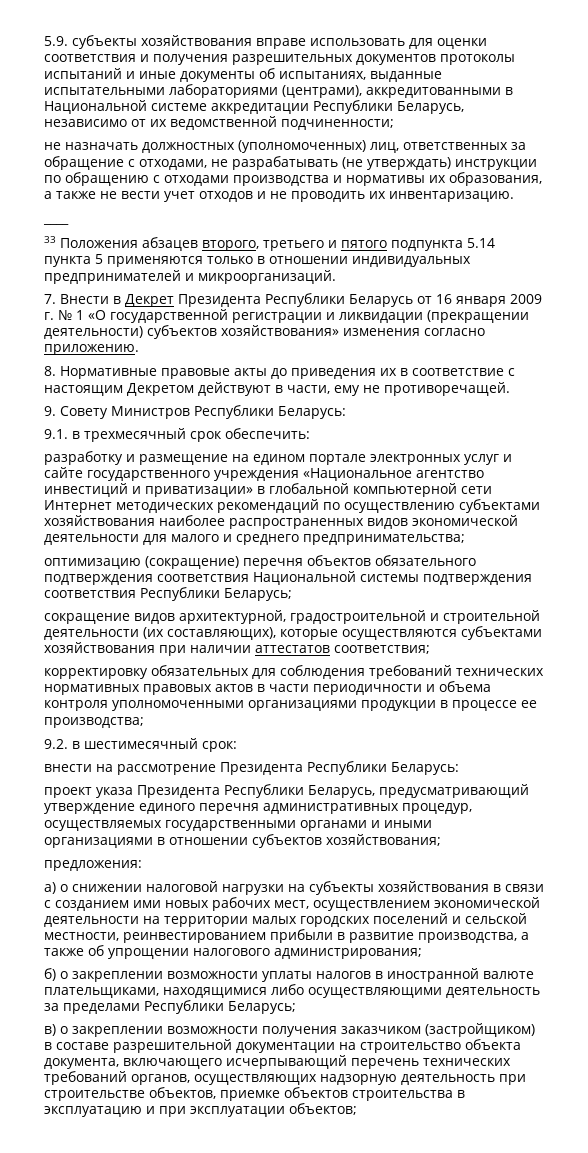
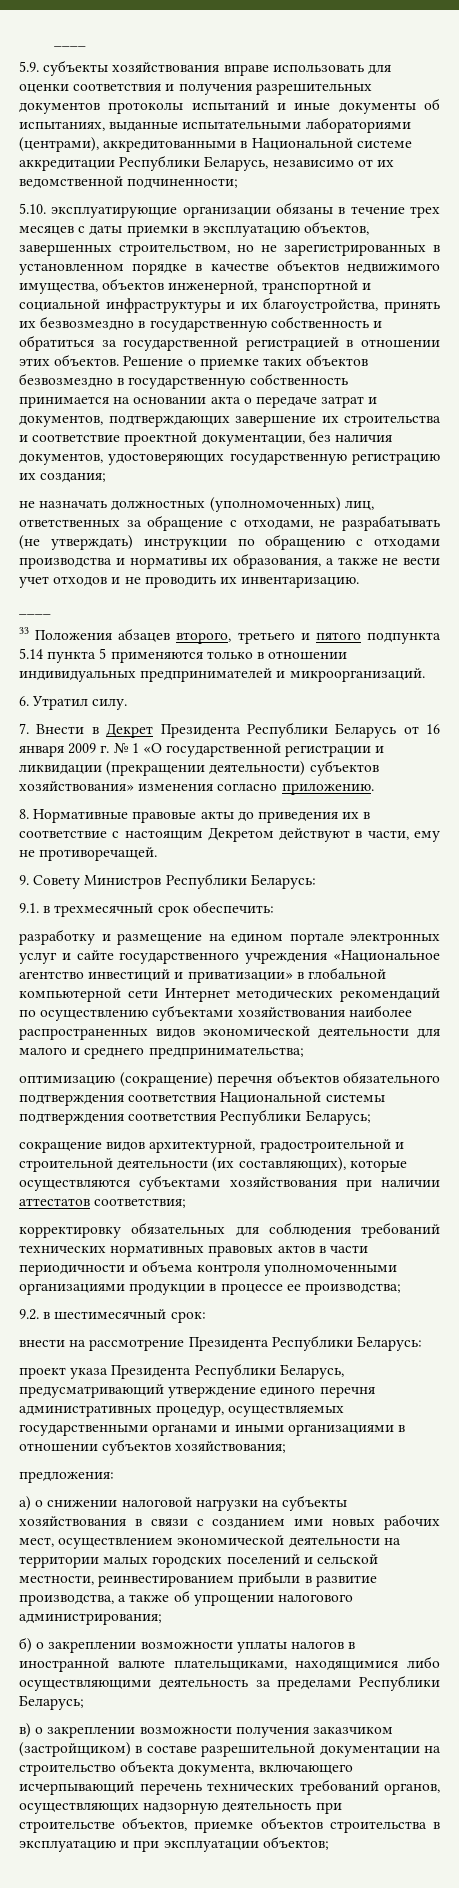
(44, 41) none -> [54,44,87,47] ____ //
(394, 124) none -> [19,202,440,218] [19,221,370,237] [19,244,440,256] [19,259,440,275] [19,278,371,294] [19,297,440,313] [19,316,382,332] [19,335,440,351] [19,354,369,370] [19,373,348,389] [19,396,378,408] [19,415,441,427] [19,430,392,446] [19,453,440,465] [19,473,107,483] // 5.10. эксплуатирующие организации обязаны в течение трех месяцев с даты приемки в эксплуатацию объектов, завершенных строительством, но не зарегистрированных в установленном порядке в качестве объектов недвижимого имущества, объектов инженерной, транспортной и социальной инфраструктуры и их благоустройства, принять их безвозмездно в государственную собственность и обратиться за государственной регистрацией в отношении этих объектов. Решение о приемке таких объектов безвозмездно в государственную собственность принимается на основании акта о передаче затрат и документов, подтверждающих завершение их строительства и соответствие проектной документации, без наличия документов, удостоверяющих государственную регистрацию их создания;
(336, 277) none -> [19,696,128,710] // 6. Утратил силу.

